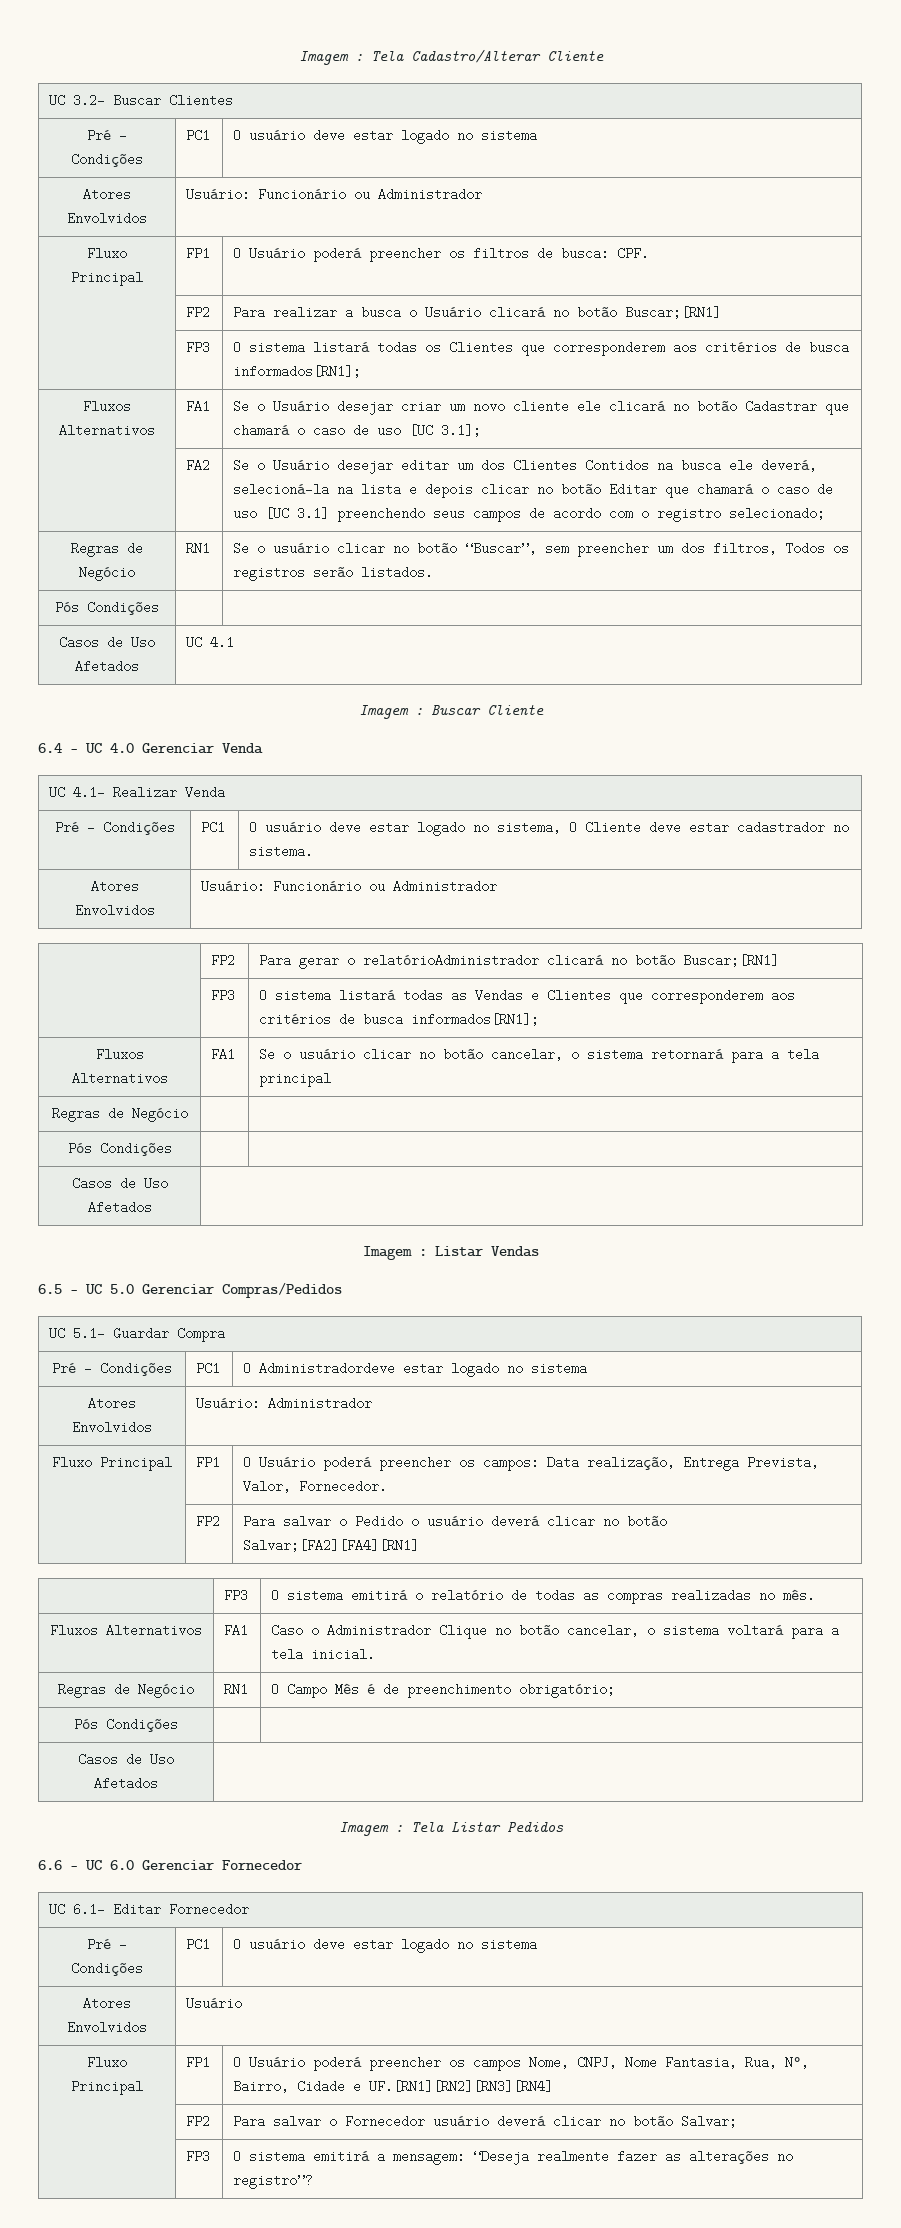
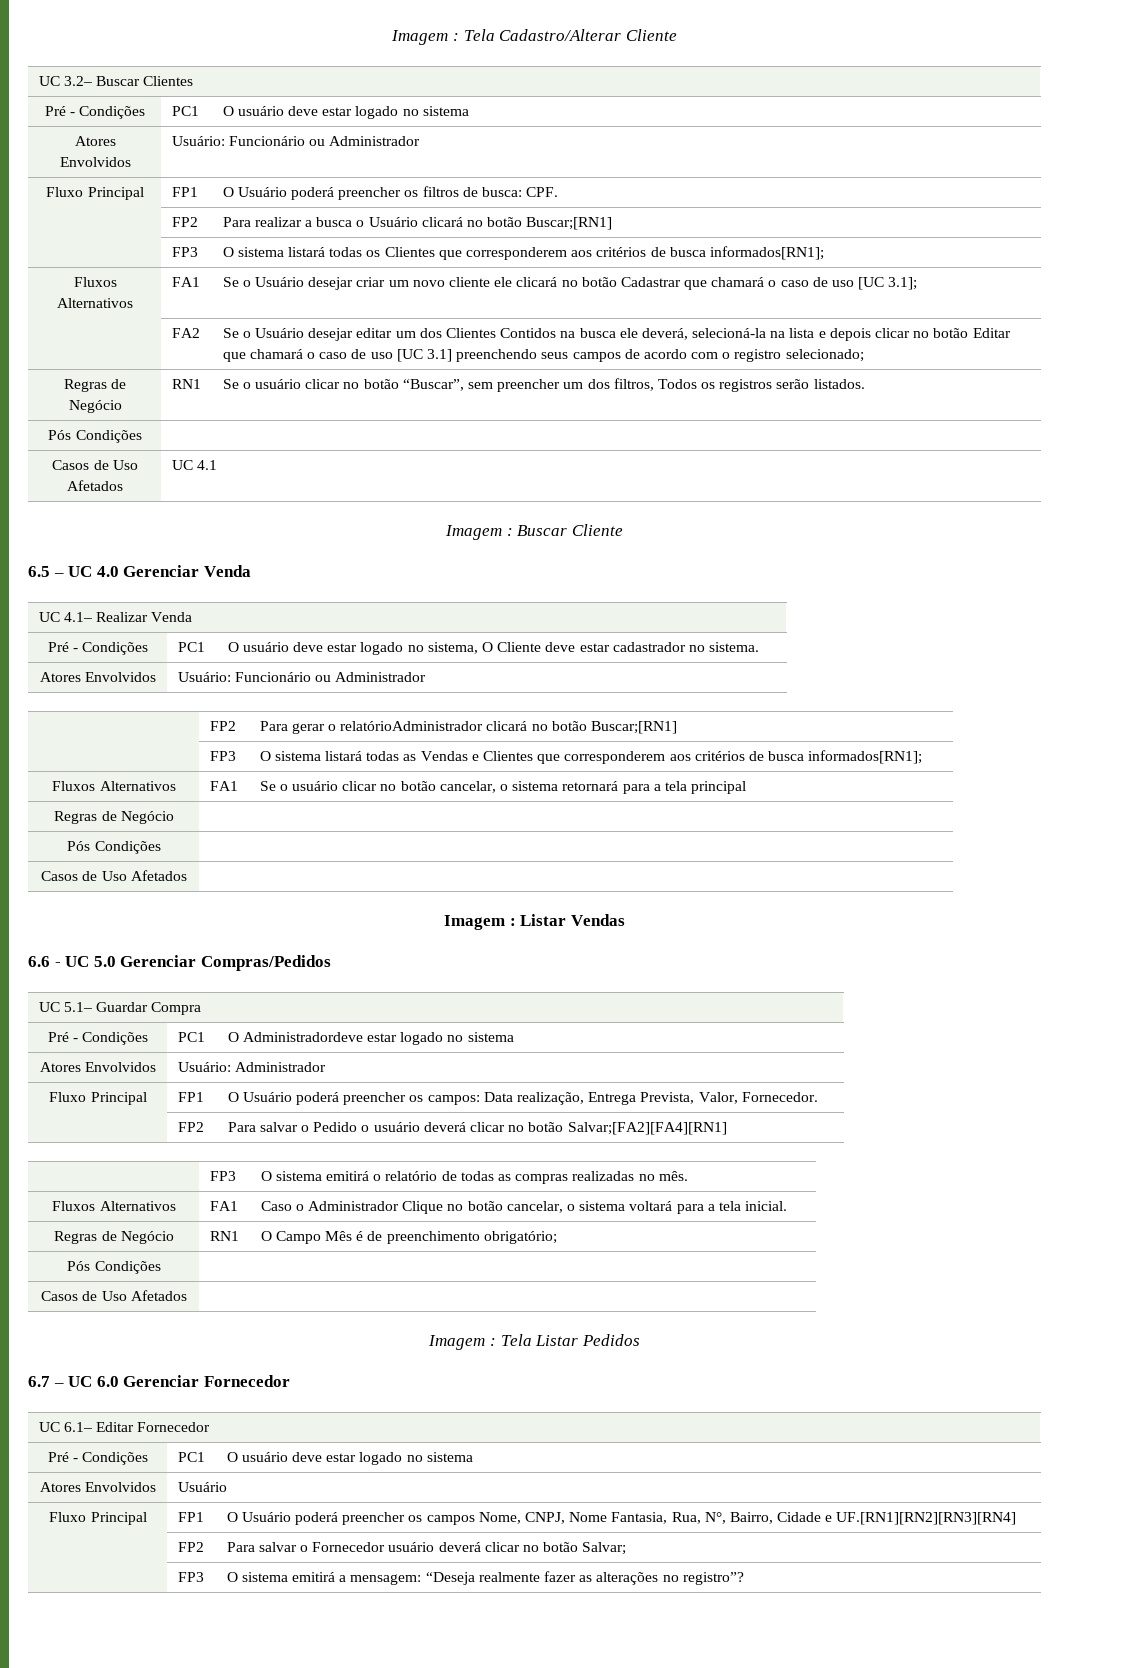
[38,743,62,753] 6.4 -> [28,566,50,577] 6.5
[38,1284,62,1294] 6.5 -> [28,956,50,967] 6.6
[38,1860,62,1870] 6.6 -> [28,1376,50,1387] 6.7

